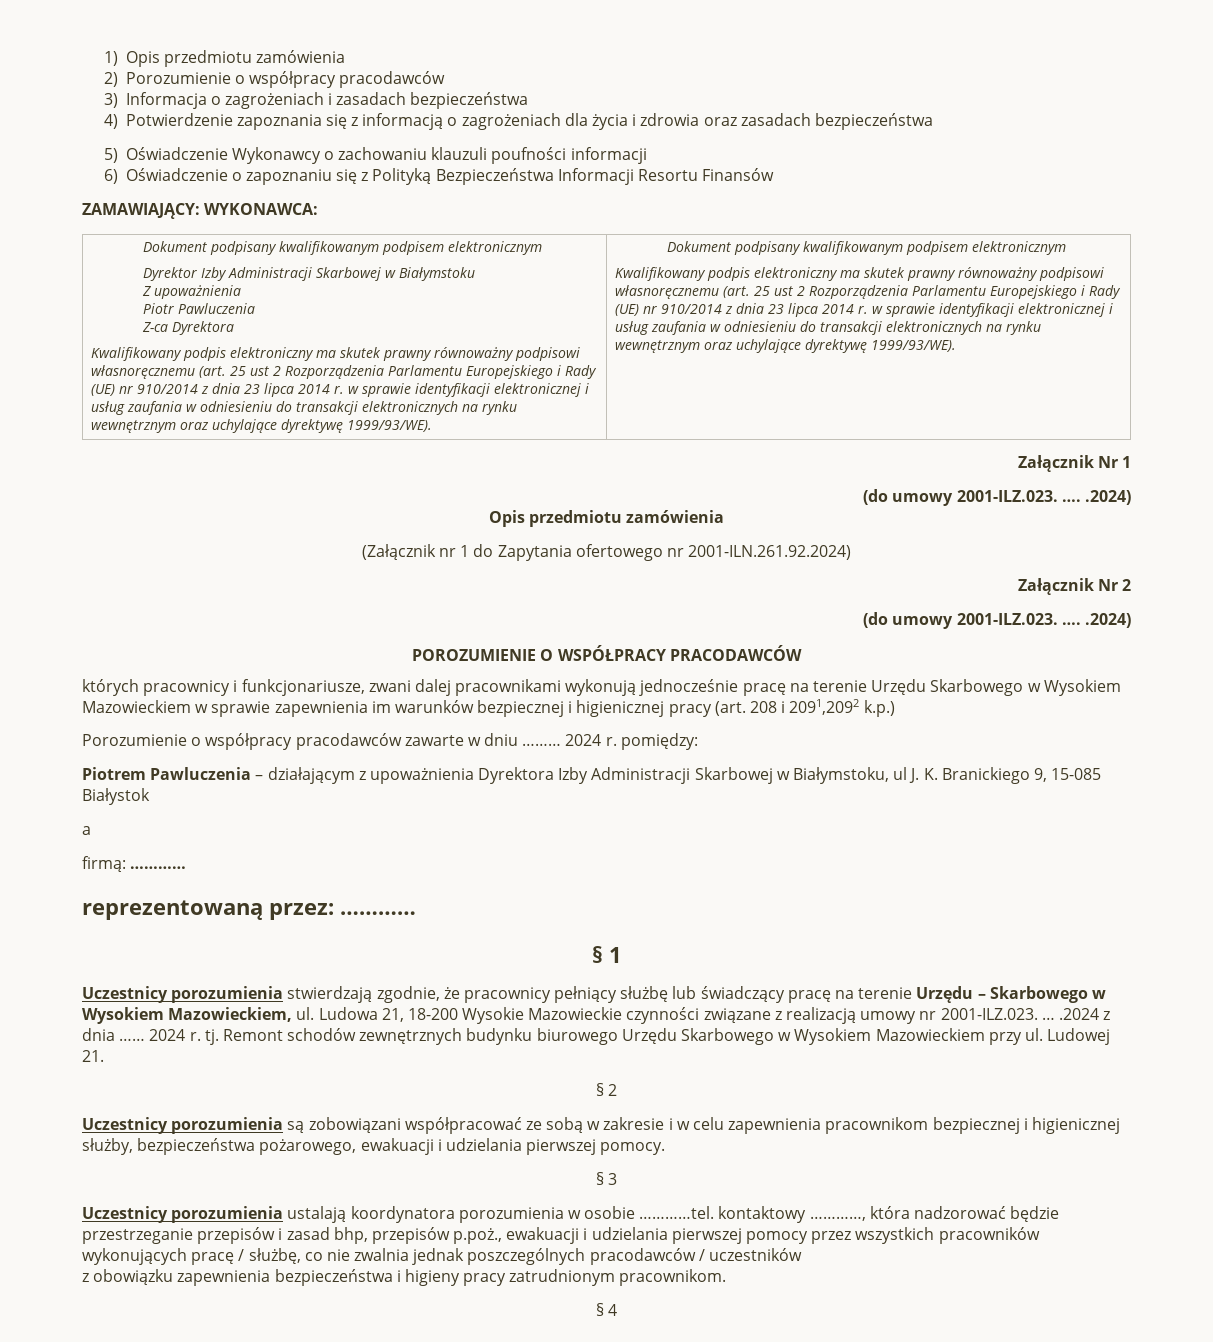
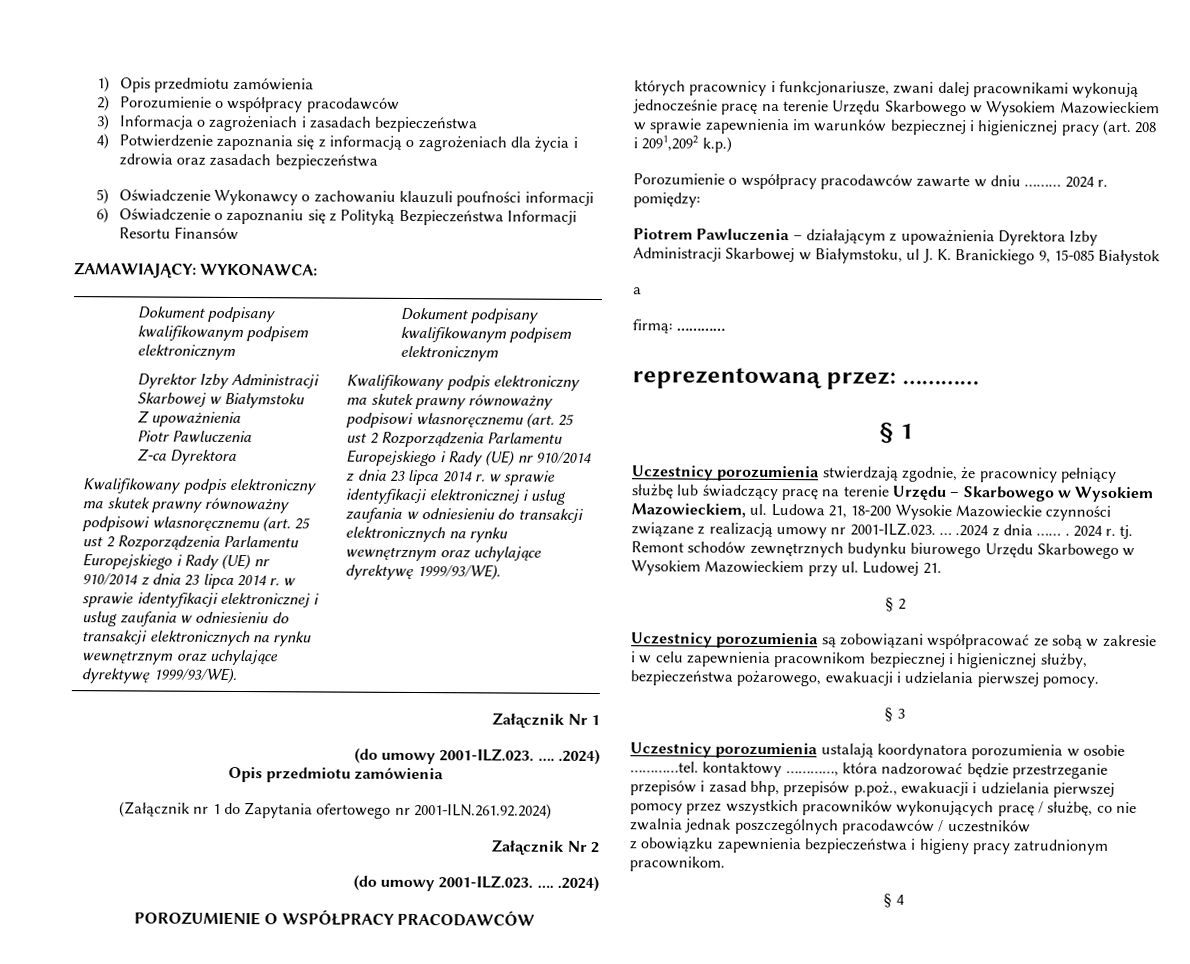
(146, 1039) none -> [1064,533,1070,536] .

